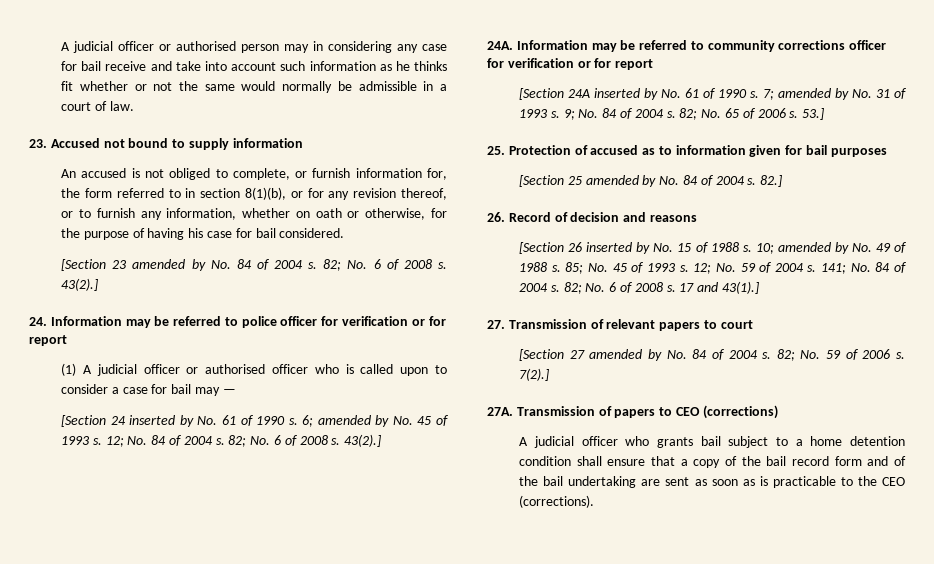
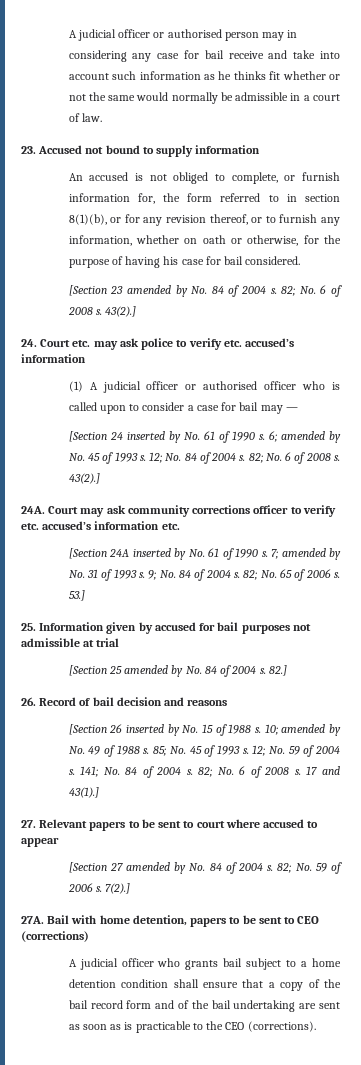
[50,316,446,328] [29,335,67,346] Information may be referred to police officer for verification or for report -> [40,338,295,350] [21,354,86,363] Court etc. may ask police to verify etc. accused’s information
[516,40,887,52] [487,58,654,70] Information may be referred to community corrections officer for verification or for report -> [48,505,336,517] [21,521,180,530] Court may ask community corrections officer to verify etc. accused’s information etc.
[508,145,782,157] Protection of accused as to information given -> [39,622,196,634] Information given by accused
(887, 152) none -> [292,624,311,631] [21,638,120,647] not admissible at trial
(568, 217) none -> [92,697,114,706] bail
[508,319,753,331] Transmission of relevant papers to court -> [39,819,319,831] [21,837,59,847] Relevant papers to be sent to court where accused to appear
[516,406,656,418] Transmission of papers -> [47,915,282,927] Bail with home detention, papers to be sent

